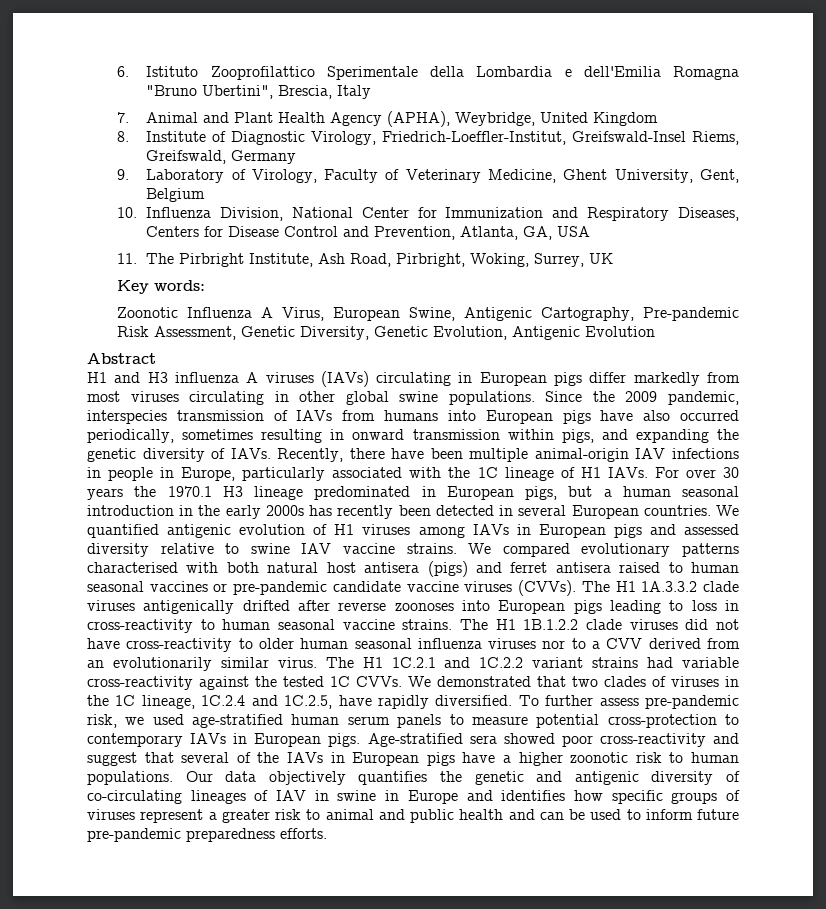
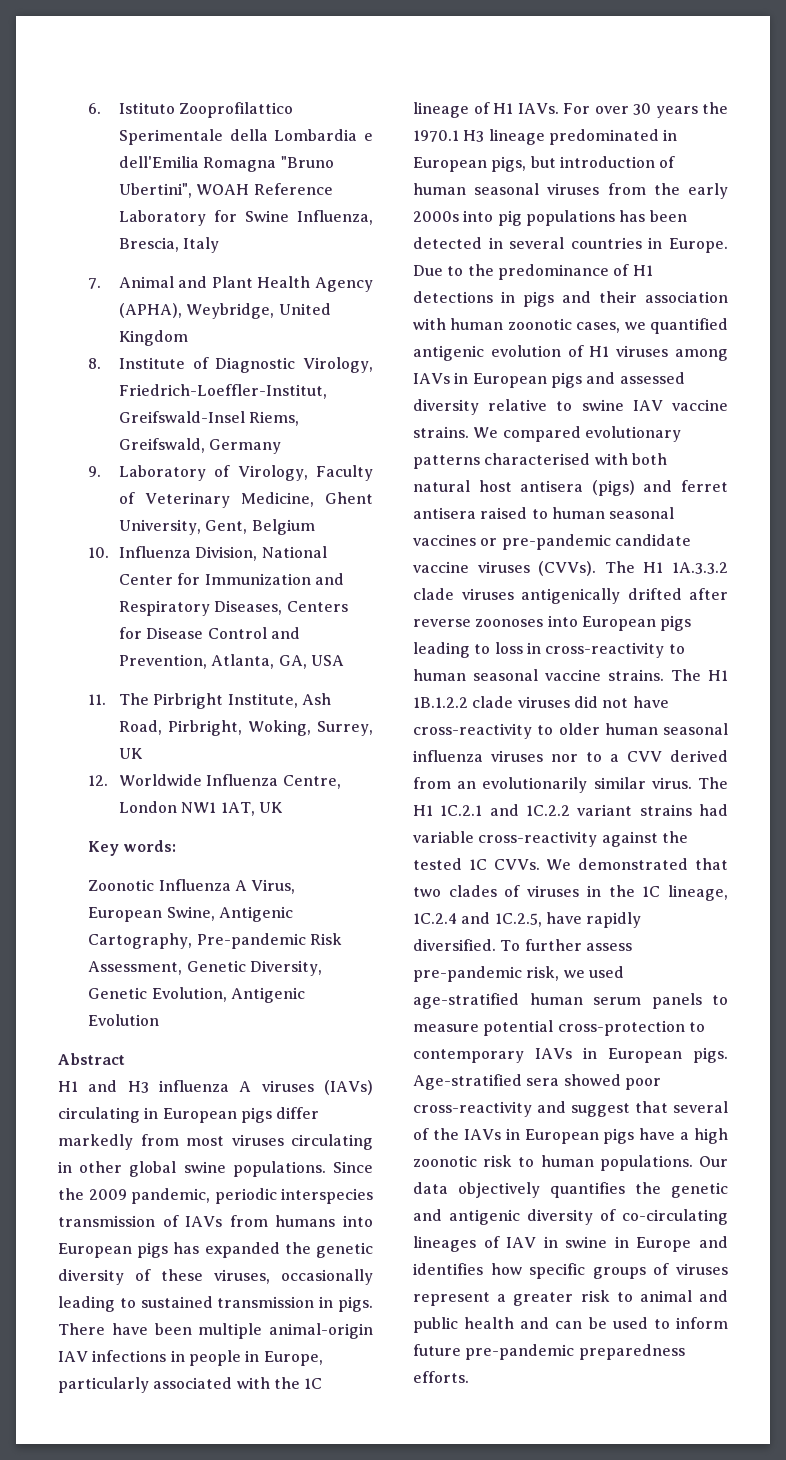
(274, 92) none -> [196,183,333,195] [118,210,373,226] WOAH Reference Laboratory for Swine Influenza,
(614, 258) none -> [88,774,341,789] [118,801,283,816] // 12. Worldwide Influenza Centre, London NW1 1AT, UK
(739, 398) none -> [214,1188,277,1204] periodic
[600,410,740,421] [87,429,740,443] [87,448,385,462] have also occurred periodically, sometimes resulting in onward transmission within pigs, and expanding the genetic diversity of IAVs. Recently, there -> [173,1242,373,1258] [58,1269,373,1285] [58,1296,374,1312] [58,1323,105,1335] has expanded the genetic diversity of these viruses, occasionally leading to sustained transmission in pigs. There
[603,486,739,497] [87,505,739,519] a human seasonal introduction in the early 2000s has recently been detected in several European countries. We -> [559,156,676,168] [413,183,728,199] [413,210,687,226] [413,237,728,253] [413,264,653,280] [413,291,728,307] [413,318,646,333] introduction of human seasonal viruses from the early 2000s into pig populations has been detected in several countries in Europe. Due to the predominance of H1 detections in pigs and their association with human zoonotic cases, we
[518,752,563,766] higher -> [694,1128,728,1144] high

